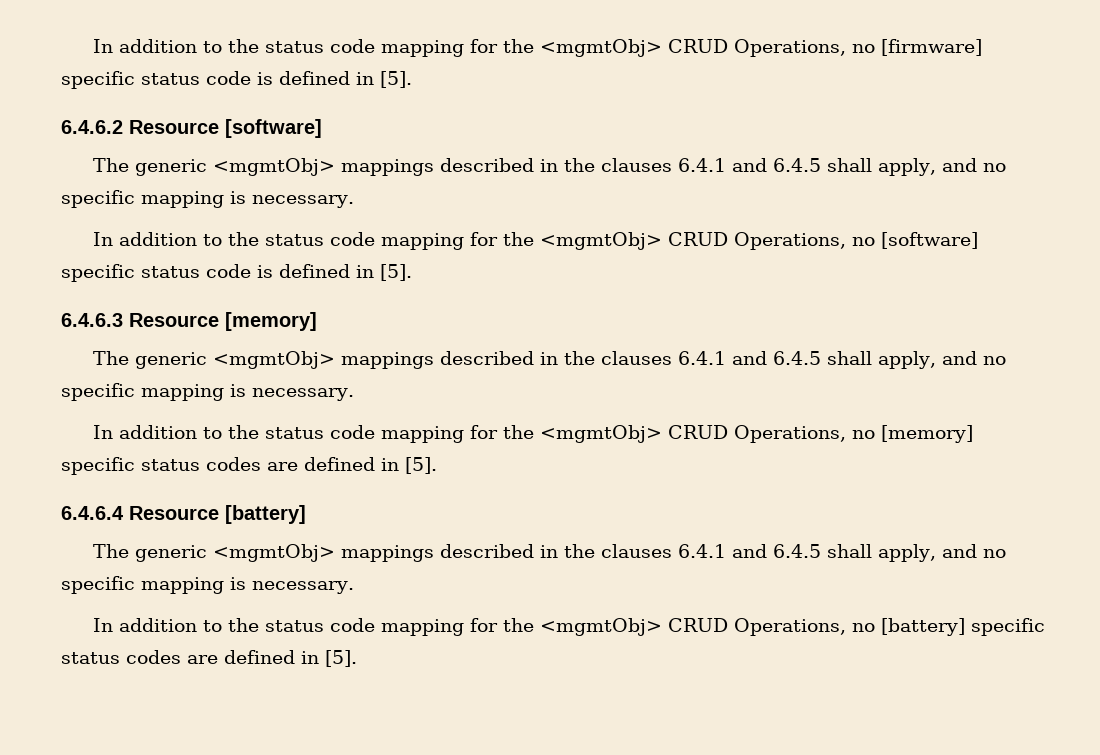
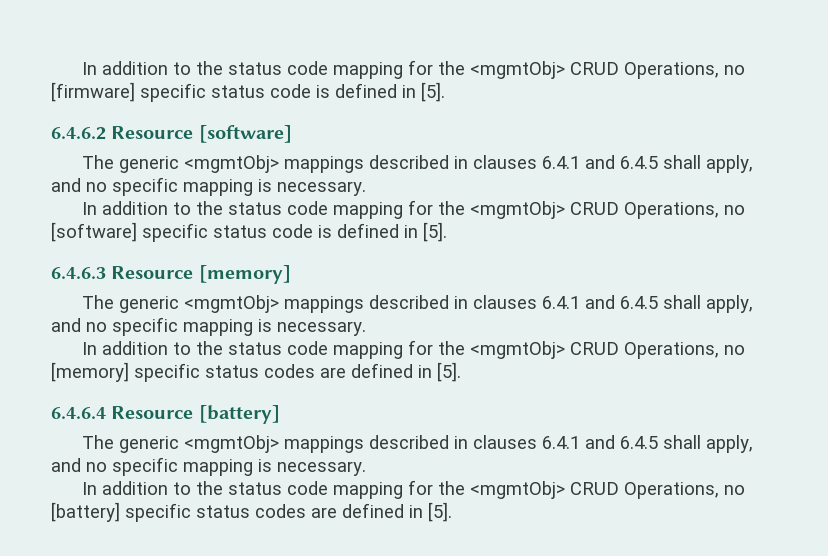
[563,158,595,172] the -> (469, 162) none
[563,351,595,365] the -> (469, 302) none
[563,544,595,558] the -> (469, 442) none

